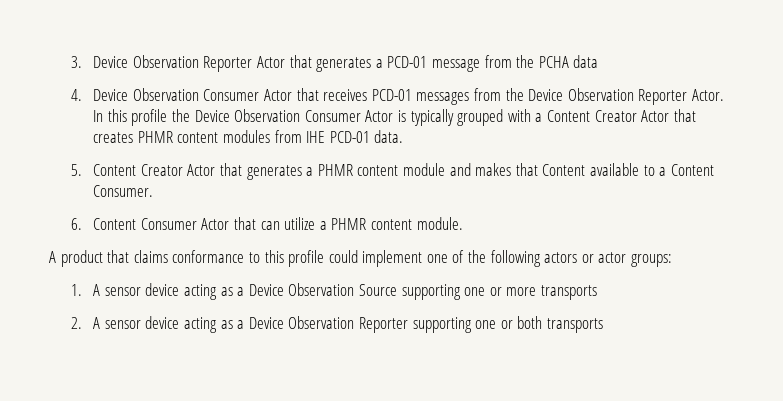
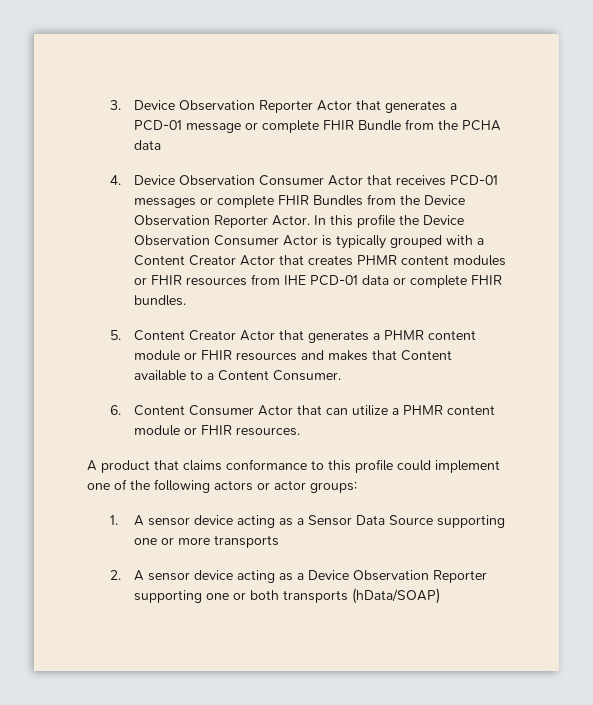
(480, 65) none -> [244,120,401,133] or complete FHIR Bundle
(470, 98) none -> [199,195,363,208] or complete FHIR Bundles
[274,130,404,143] from IHE PCD-01 data. -> [133,274,502,288] [133,295,186,306] or FHIR resources from IHE PCD-01 data or complete FHIR bundles.
(445, 169) none -> [183,350,297,361] or FHIR resources
[416,217,463,230] module. -> [133,425,300,436] module or FHIR resources.
[248,283,355,296] Device Observation -> [307,515,385,526] Sensor Data
(603, 325) none -> [351,588,440,604] (hData/SOAP)

